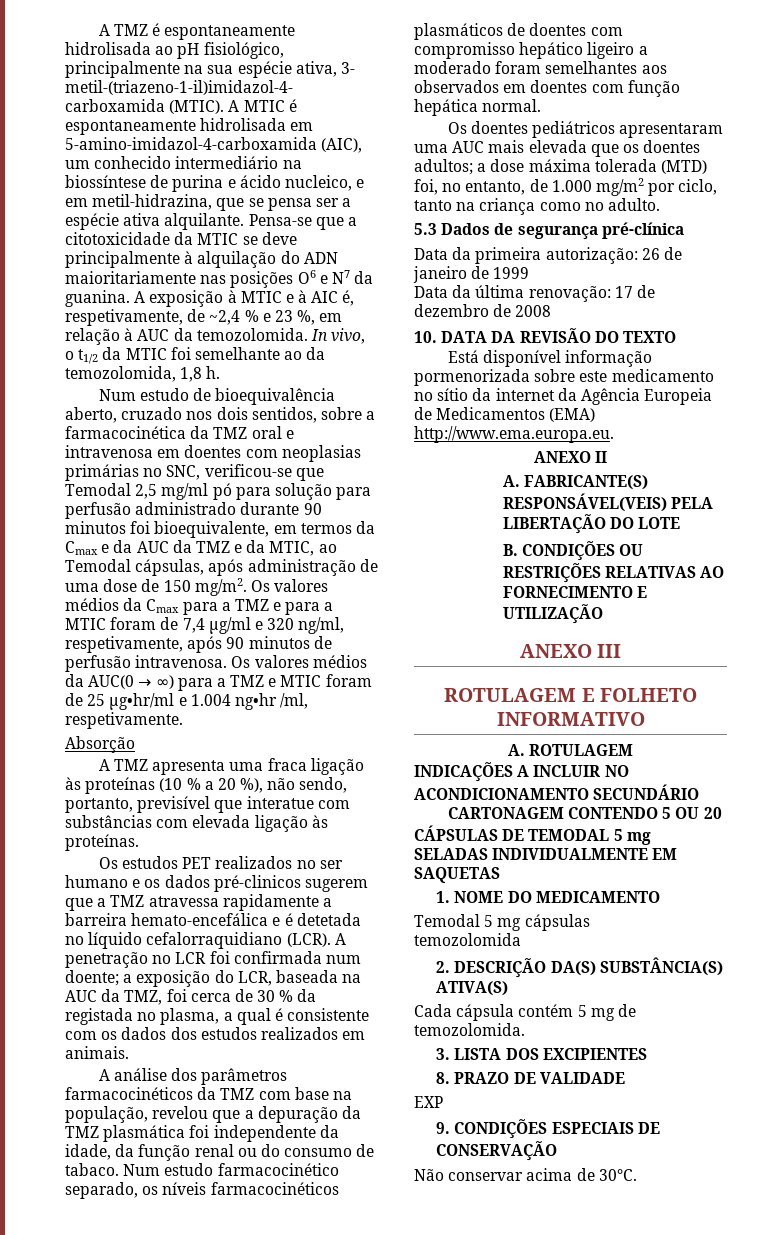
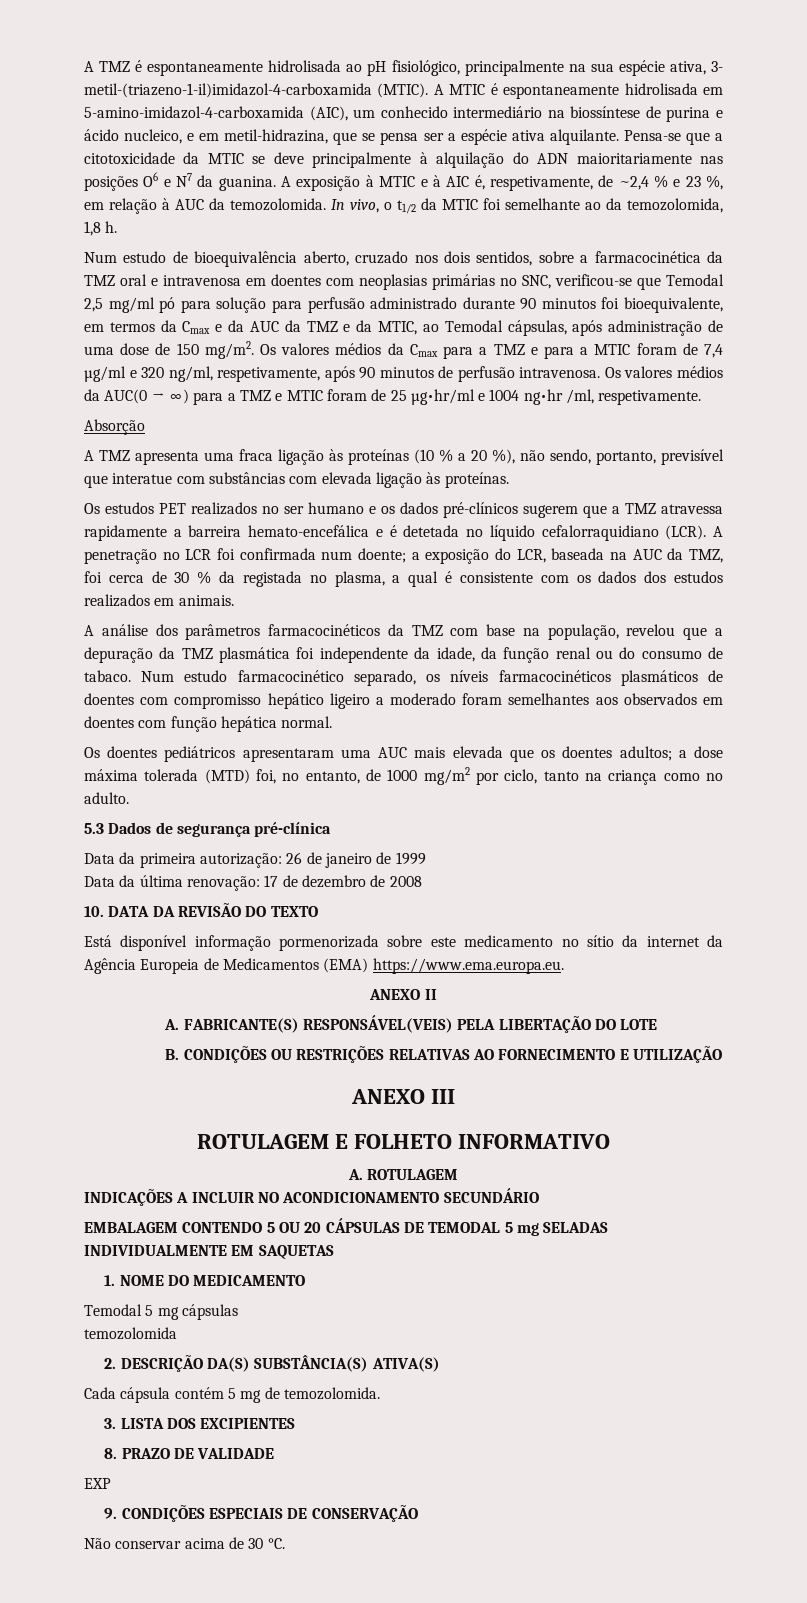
[190,694,231,706] 1.004 -> [489,389,520,401] 1004
[213,875,301,892] pré-clinicos -> [443,502,518,518] pré-clínicos
[551,180,592,192] 1.000 -> [387,769,418,781] 1000
[414,426,614,443] http://www.ema.europa.eu. -> [372,958,564,974] https://www.ema.europa.eu.
[447,807,564,819] CARTONAGEM -> [84,1222,178,1233] EMBALAGEM
[598,1169,637,1181] 30°C. -> [248,1538,285,1549] 30 °C.

